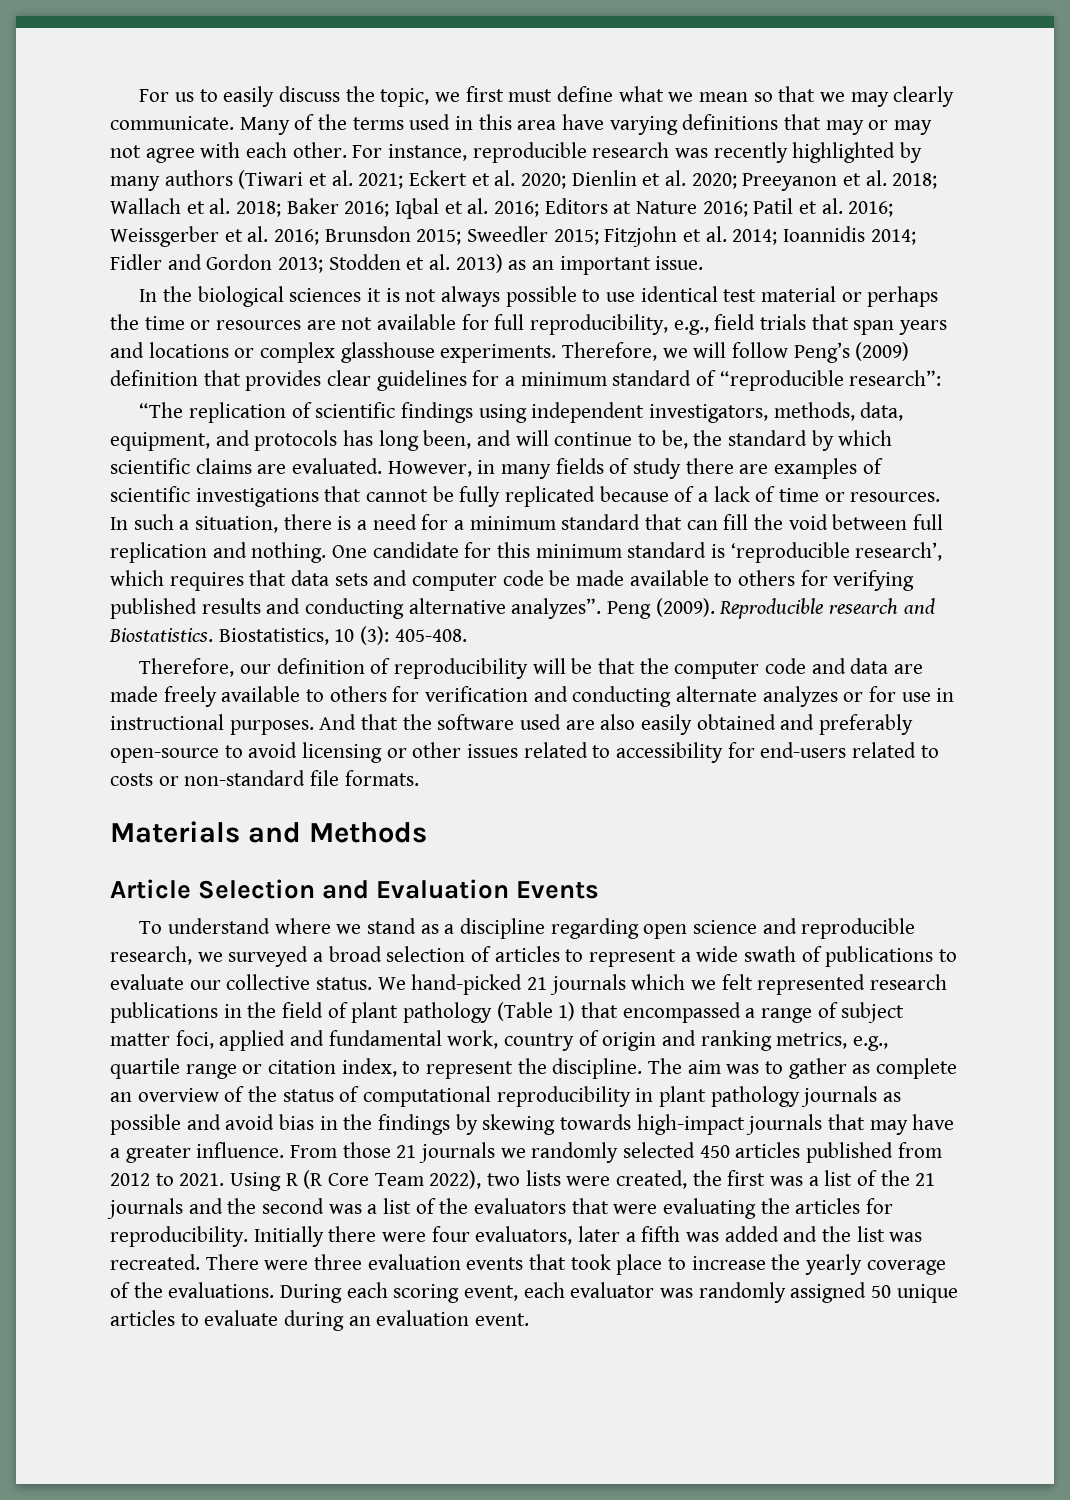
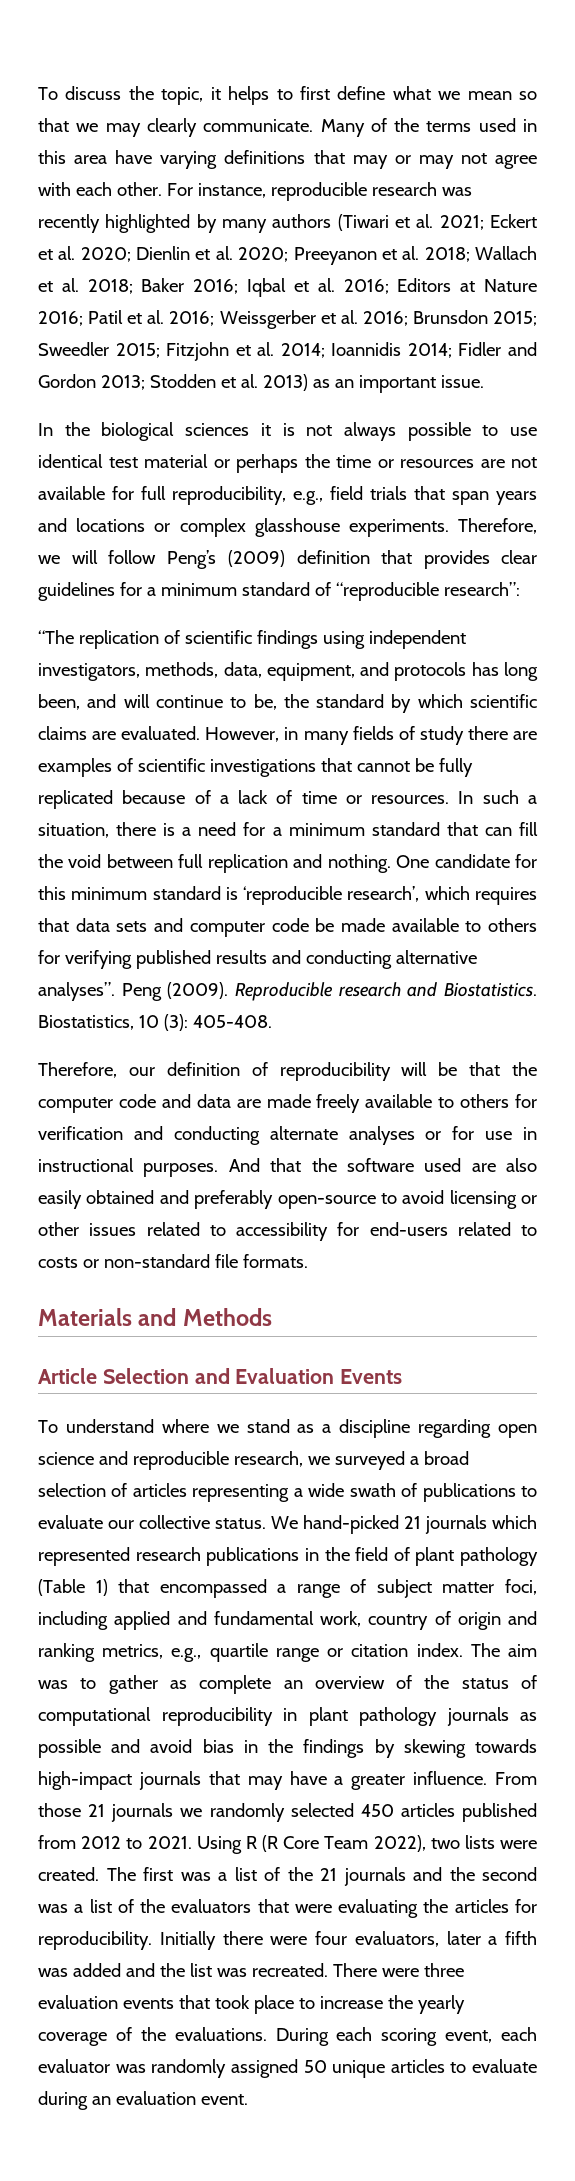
[139,86,553,107] For us to easily discuss the topic, we first must -> [38,86,330,105] To discuss the topic, it helps to first
[511,598,602,619] analyzes”. -> [38,982,115,1001] analyses”.
[762,686,838,707] analyzes -> [348,1126,415,1145] analyses
[565,949,677,967] to represent -> [192,1484,290,1502] representing
[691,974,753,990] we felt -> (537, 1522) none
(214, 1039) none -> [38,1611,108,1630] including
[341,1058,643,1079] index, to represent the discipline. -> [416,1643,463,1657] index.
[616,1170,722,1189] created, the -> [38,1867,136,1881] created. The

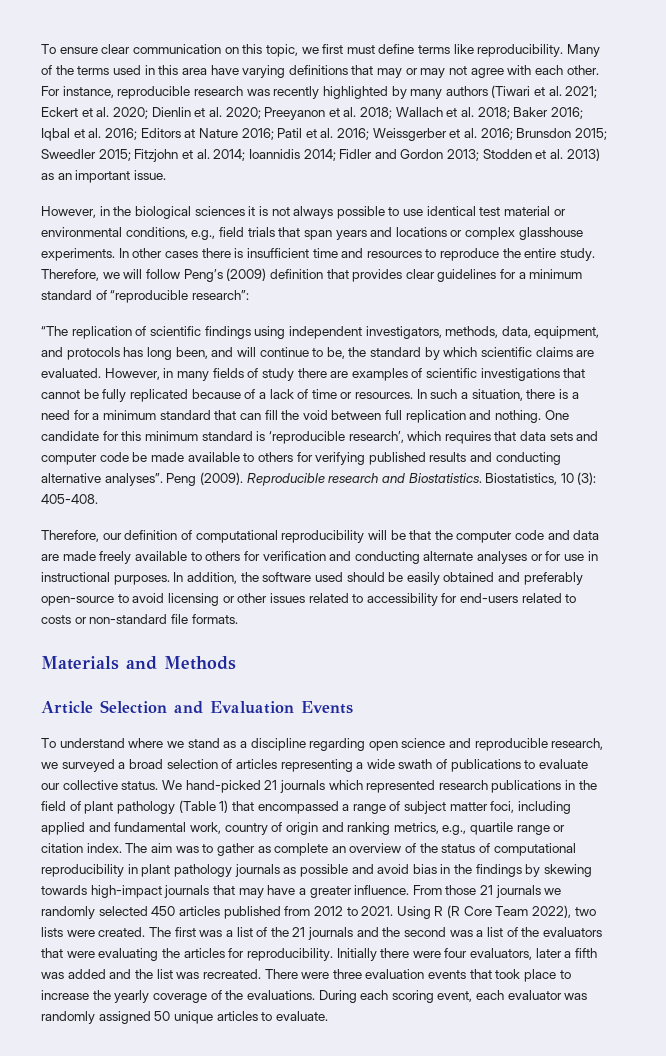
[38,86,537,105] [38,118,314,137] To discuss the topic, it helps to first define what we mean so that we may clearly communicate. -> [41,44,564,57] To ensure clear communication on this topic, we first must define terms like reproducibility.
[38,423,53,436] In -> [41,206,110,218] However, in
[236,454,537,473] [38,486,286,505] perhaps the time or resources are not available for full reproducibility, -> [41,227,188,239] environmental conditions,
(449, 528) none -> [118,248,596,261] In other cases there is insufficient time and resources to reproduce the entire study.
(268, 1069) none -> [195,530,278,543] computational
[228,1158,302,1172] And that -> [173,572,237,584] In addition,
[471,1158,537,1172] are also -> [346,572,404,582] should be
[472,2059,537,2073] [38,2091,248,2110] evaluate during an evaluation event. -> [275,1011,328,1021] evaluate.

